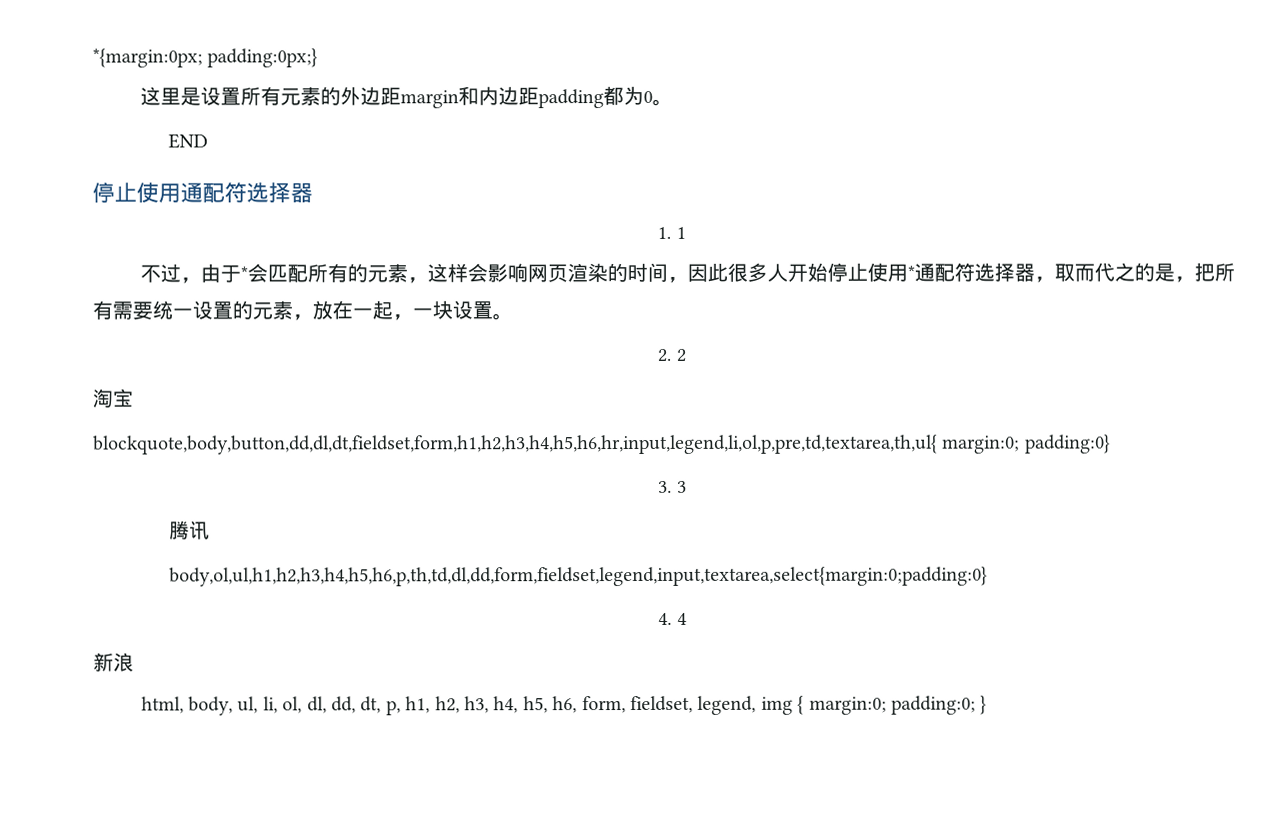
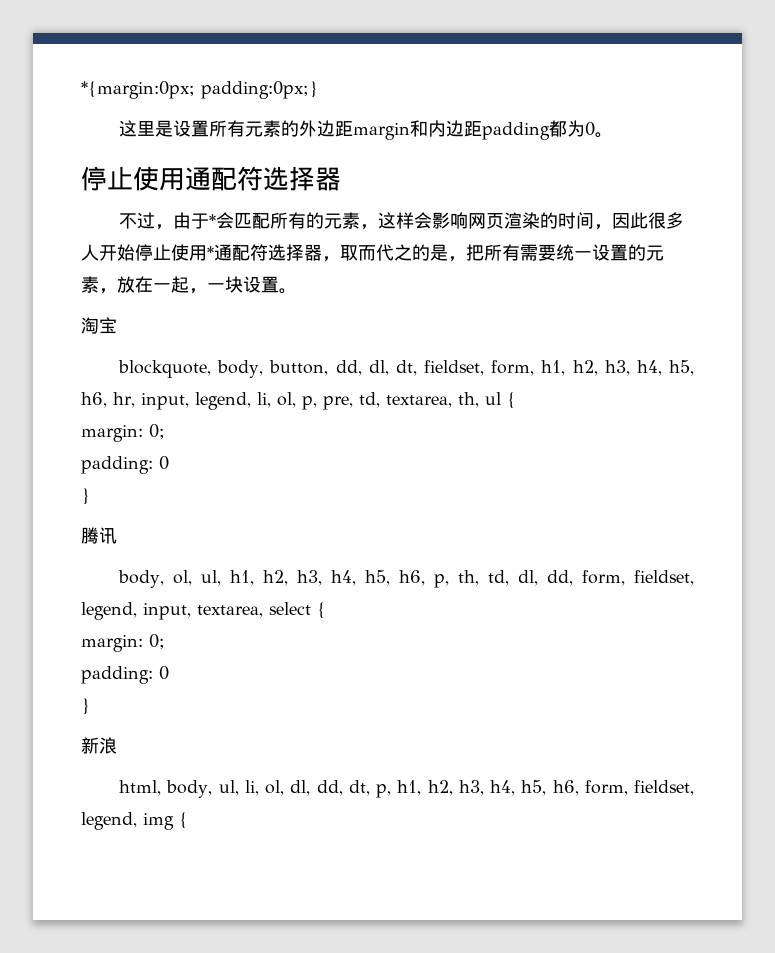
[168,133,209,149] // END -> (614, 135) none
[657,226,686,239] // 1. 1 -> (341, 179) none
[657,348,686,362] // 2. 2 -> (297, 291) none
[93,434,1111,455] [658,480,687,493] [169,520,211,540] [169,566,989,587] [658,612,687,625] blockquote,body,button,dd,dl,dt,fieldset,form,h1,h2,h3,h4,h5,h6,hr,input,legend,li,ol,p,pre,td,textarea,th,ul{ margin:0; padding:0} // 3. 3 // 腾讯 // body,ol,ul,h1,h2,h3,h4,h5,h6,p,th,td,dl,dd,form,fieldset,legend,input,textarea,select{margin:0;padding:0} // 4. 4 -> [118,360,694,378] [81,392,516,410] [81,424,165,442] [81,456,169,474] [81,488,90,505] [81,527,117,544] [118,570,694,588] [81,602,326,620] [81,634,165,652] [81,666,169,684] [81,698,90,715] blockquote, body, button, dd, dl, dt, fieldset, form, h1, h2, h3, h4, h5, h6, hr, input, legend, li, ol, p, pre, td, textarea, th, ul { // margin: 0; // padding: 0 // } // 腾讯 // body, ol, ul, h1, h2, h3, h4, h5, h6, p, th, td, dl, dd, form, fieldset, legend, input, textarea, select { // margin: 0; // padding: 0 // }
[808,695,988,715] margin:0; padding:0; } -> (188, 820) none

